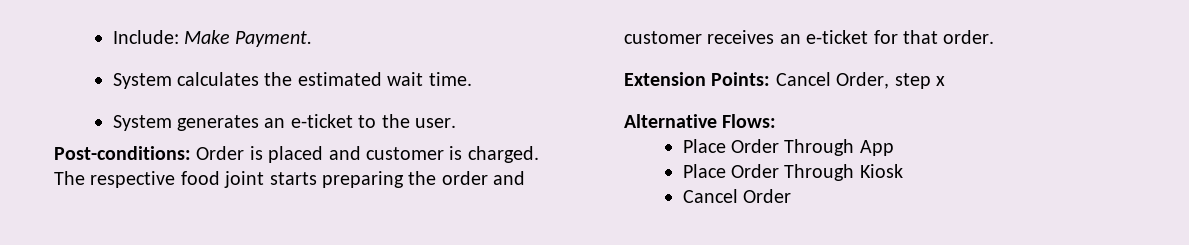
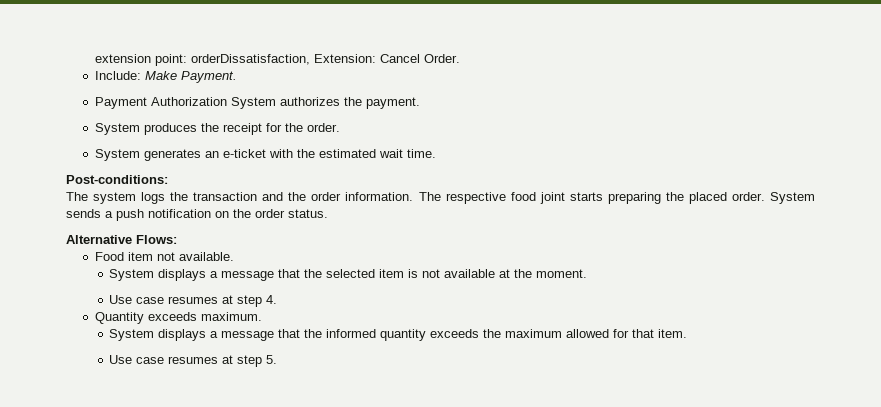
[112,30,313,47] [112,72,472,89] [112,114,457,131] [54,146,539,163] Include: Make Payment. // System calculates the estimated wait time. // System generates an e-ticket to the user. // Post-conditions: Order is placed and customer is charged. -> [94,54,460,66] [94,71,237,83] [94,97,420,109] [94,123,340,135] [94,149,436,161] [66,175,168,184] [66,192,414,204] extension point: orderDissatisfaction, Extension: Cancel Order. // Include: Make Payment. // Payment Authorization System authorizes the payment. // System produces the receipt for the order. // System generates an e-ticket with the estimated wait time. // Post-conditions: // The system logs the transaction and the order information.
[441,171,526,185] [624,30,995,44] [624,72,945,89] [624,114,777,128] [682,139,894,156] [682,164,903,181] [682,189,792,203] order and customer receives an e-ticket for that order. // Extension Points: Cancel Order, step x // Alternative Flows: // Place Order Through App // Place Order Through Kiosk // Cancel Order -> [688,192,815,204] [66,209,328,221] [66,235,177,244] [94,252,234,261] [109,269,588,281] [109,295,278,307] [94,312,262,324] [109,329,688,341] [109,355,278,367] placed order. System sends a push notification on the order status. // Alternative Flows: // Food item not available. // System displays a message that the selected item is not available at the moment. // Use case resumes at step 4. // Quantity exceeds maximum. // System displays a message that the informed quantity exceeds the maximum allowed for that item. // Use case resumes at step 5.

